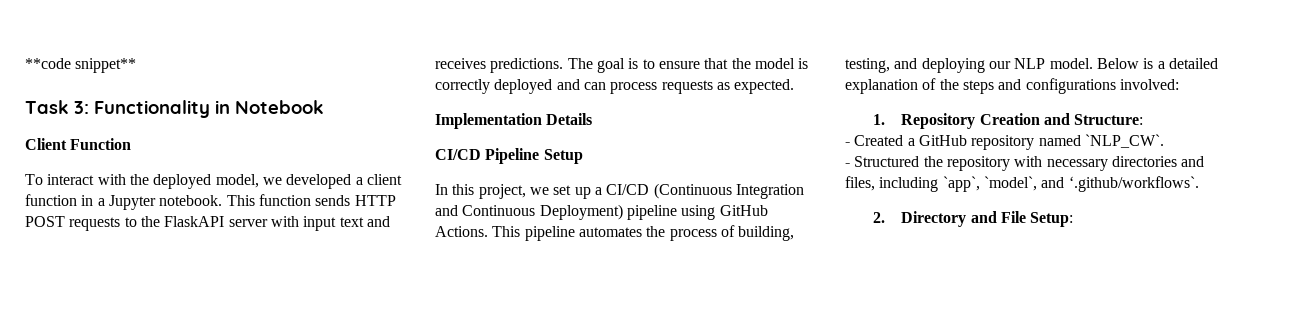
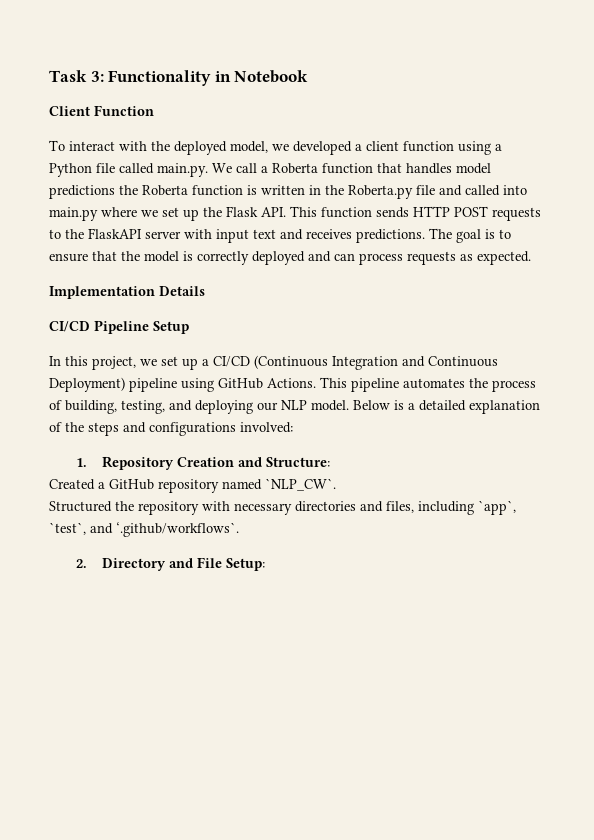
[25,58,137,73] **code snippet** // -> (49, 76) none
[81,195,223,210] in a Jupyter notebook. -> [458,141,502,155] [49,163,491,177] [49,185,527,199] [49,206,286,221] using a Python file called main.py. We call a Roberta function that handles model predictions the Roberta function is written in the Roberta.py file and called into main.py where we set up the Flask API.
[845,142,850,146] - -> (331, 462) none
[845,163,850,167] - -> (336, 484) none
[983,176,1037,191] `model`, -> [49,522,86,535] `test`,

